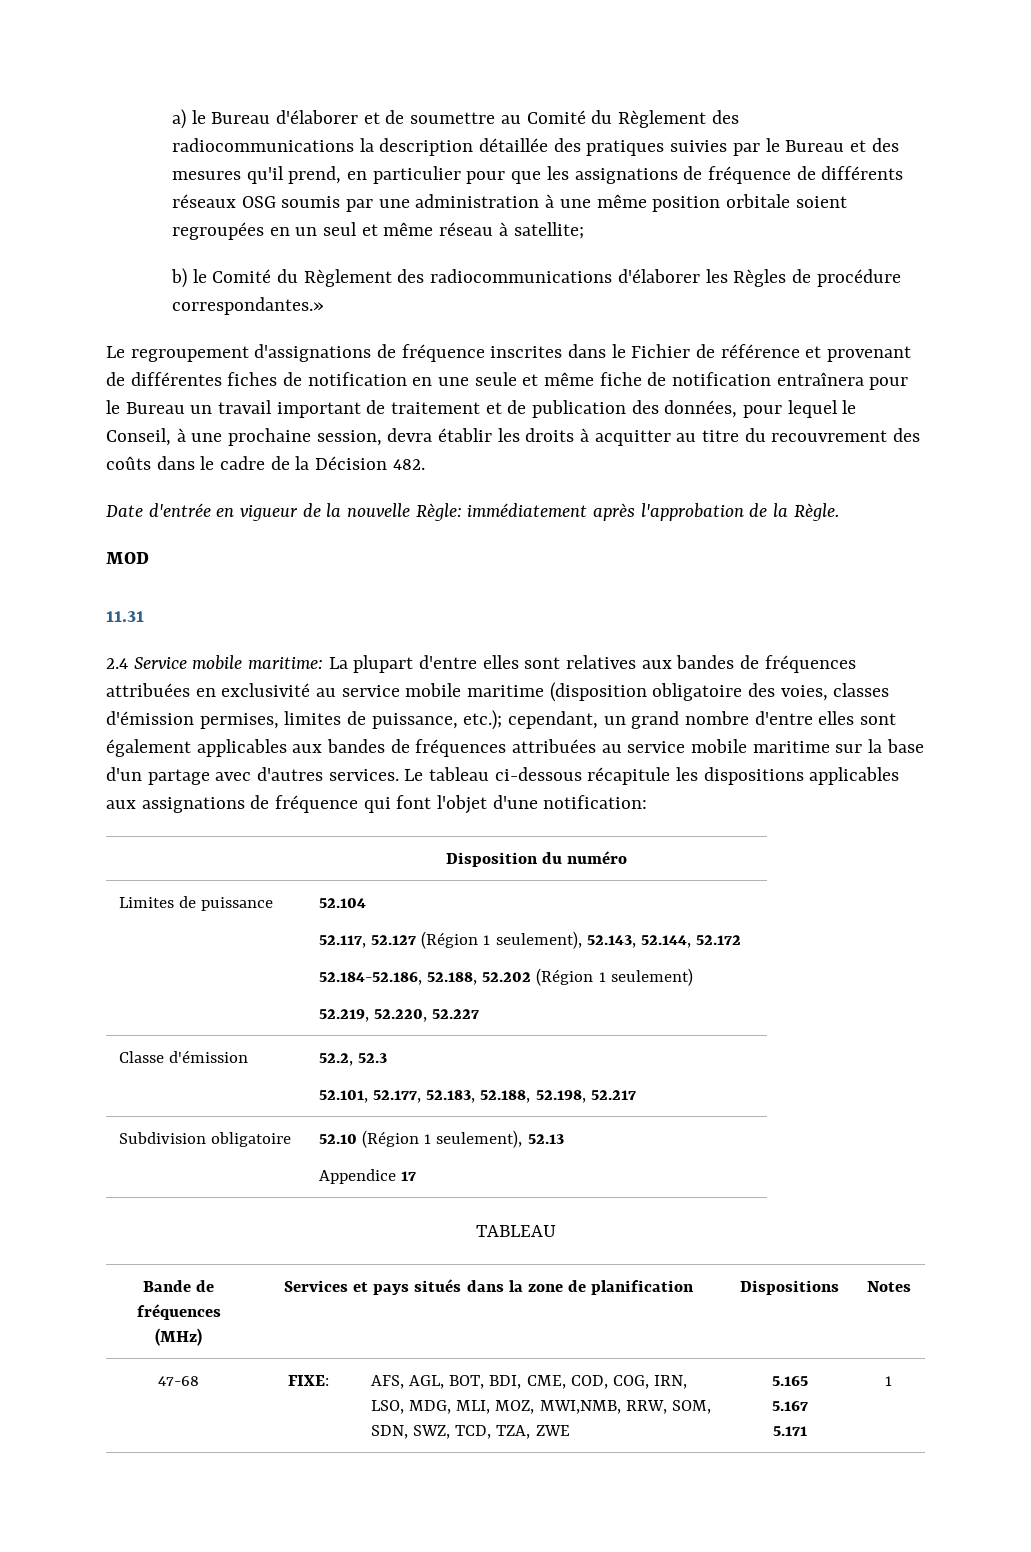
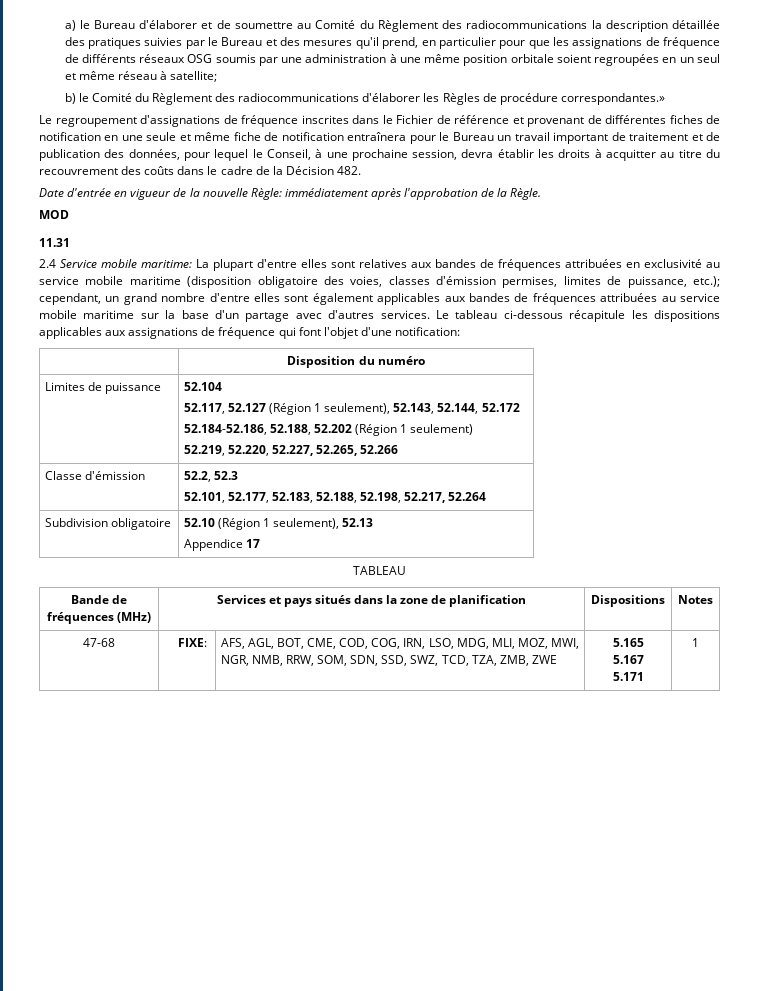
[432,1009,480,1019] 52.227 -> [272,445,399,456] 52.227, 52.265, 52.266
[590,1090,636,1100] 52.217 -> [404,492,487,503] 52.217, 52.264
[489,1375,522,1389] BDI, -> (305, 643) none
[539,1400,621,1414] MWI,NMB, -> [550,638,579,649] [220,655,283,666] MWI, NGR, NMB,
(409, 1432) none -> [381,655,408,666] SSD,
(531, 1432) none -> [499,655,529,666] ZMB,

